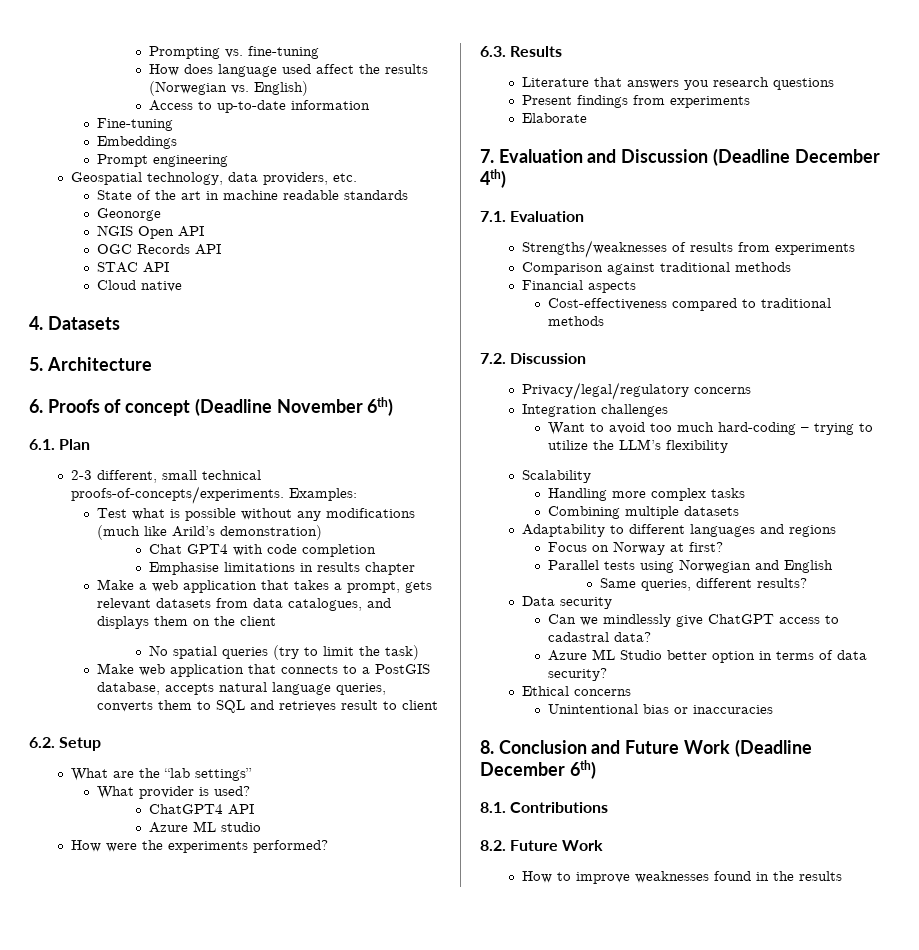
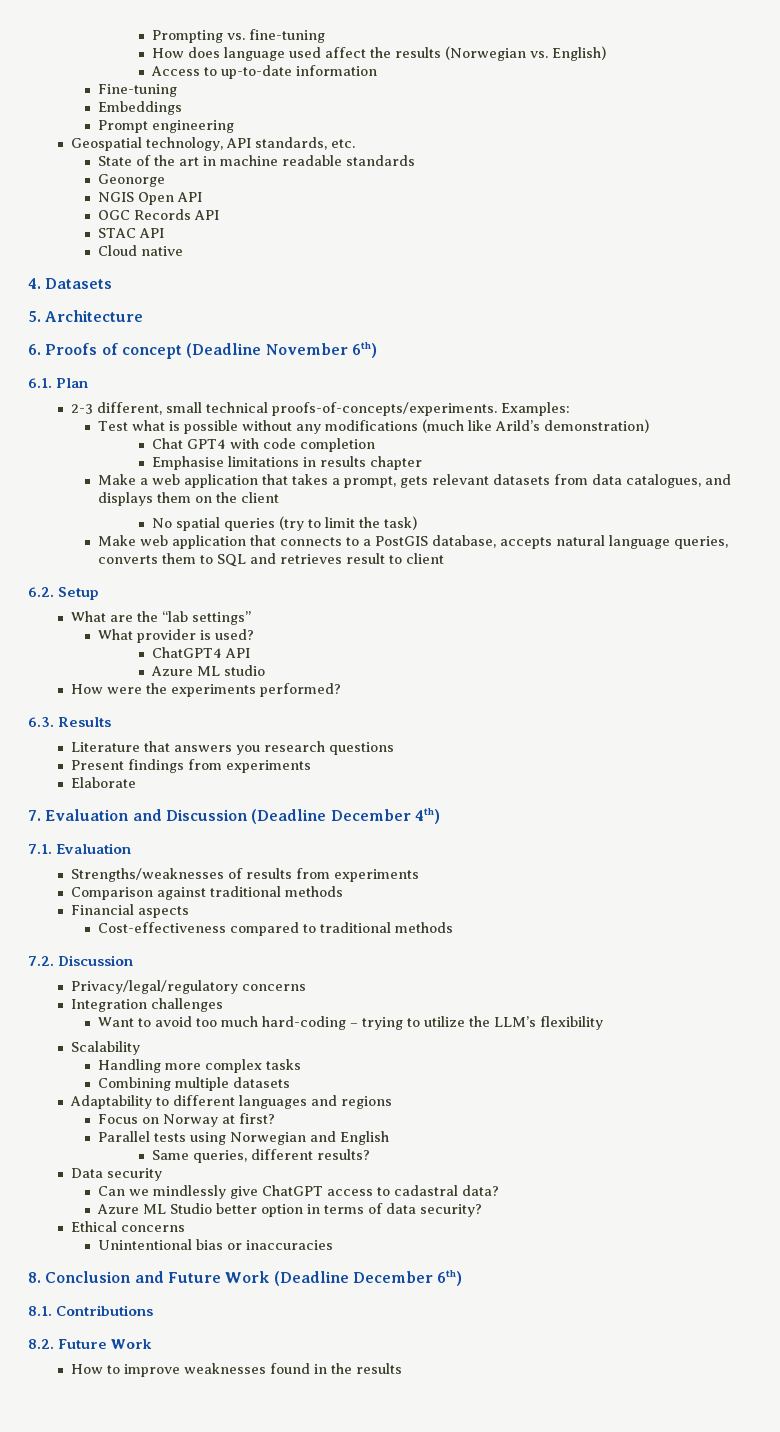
[228,172,329,185] data providers, -> [226,137,328,150] API standards,

